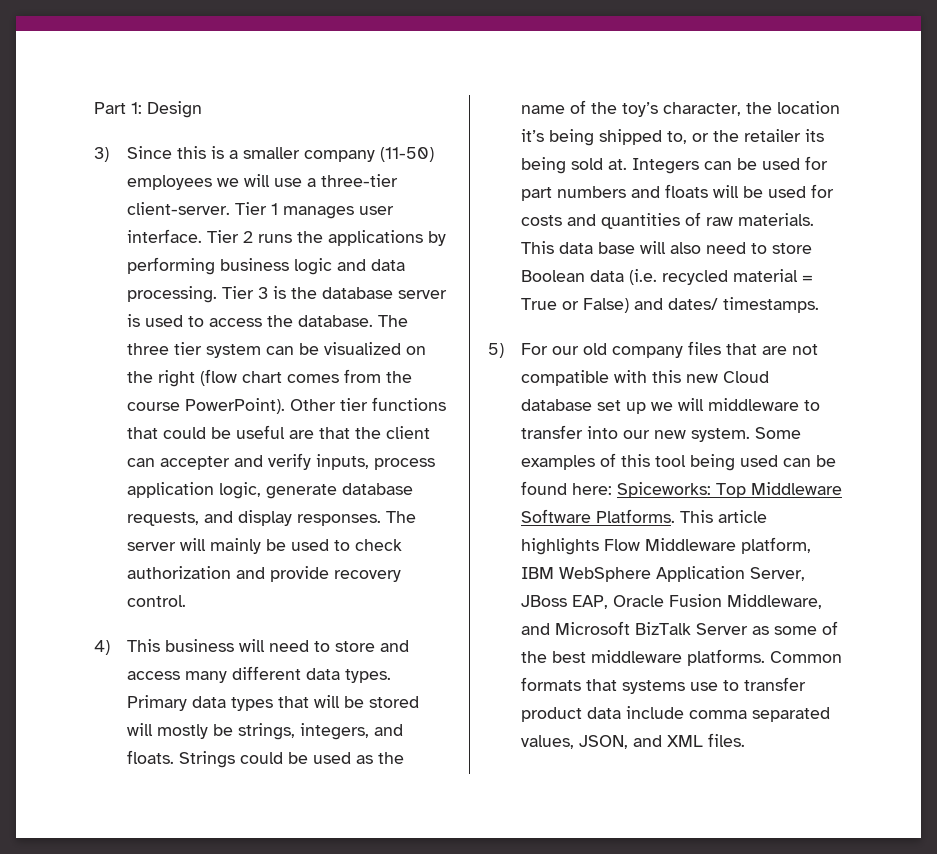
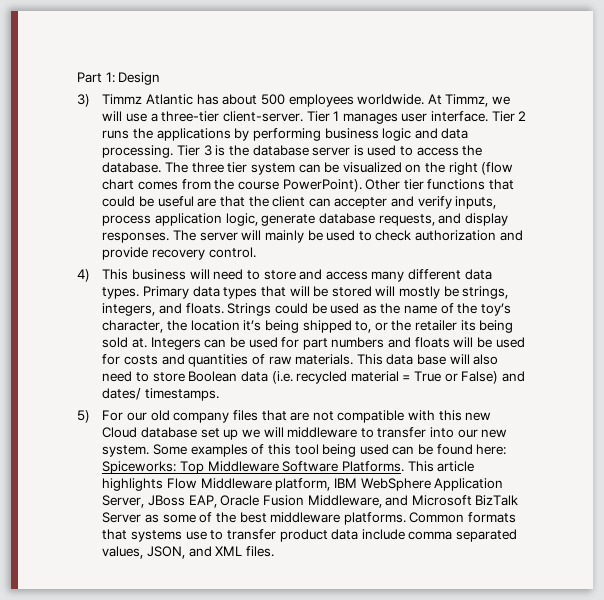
[127,146,435,162] [127,175,213,190] Since this is a smaller company (11-50) employees -> [102,94,489,107] Timmz Atlantic has about 500 employees worldwide. At Timmz,

